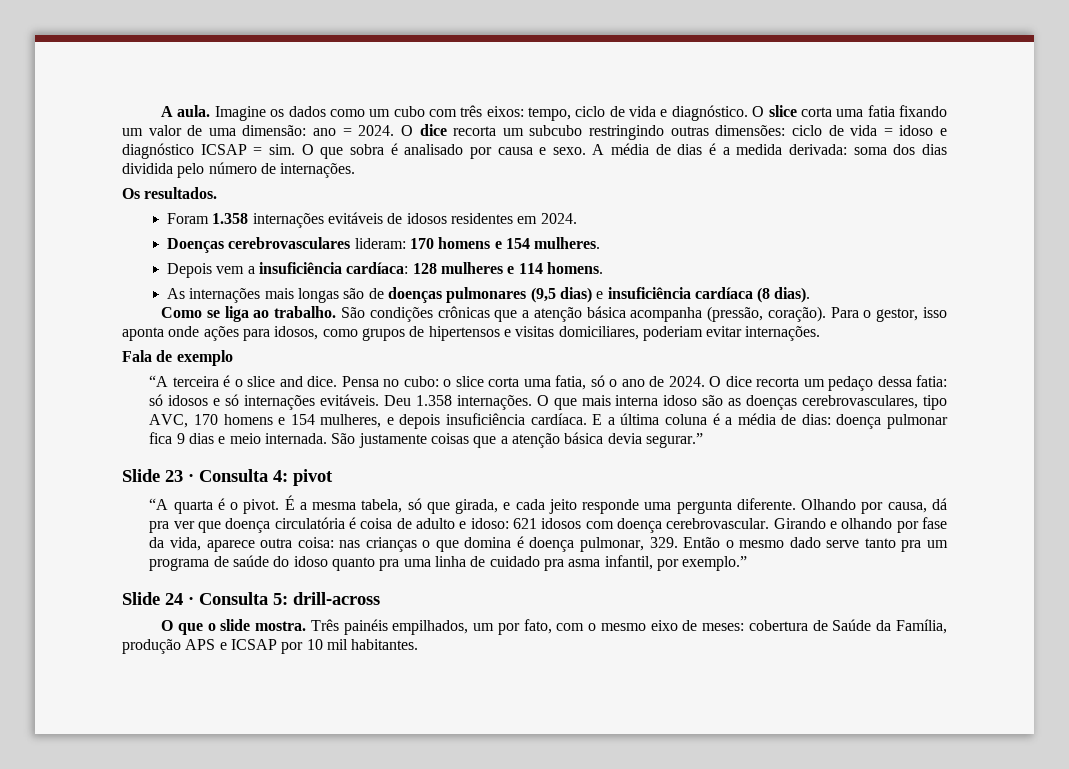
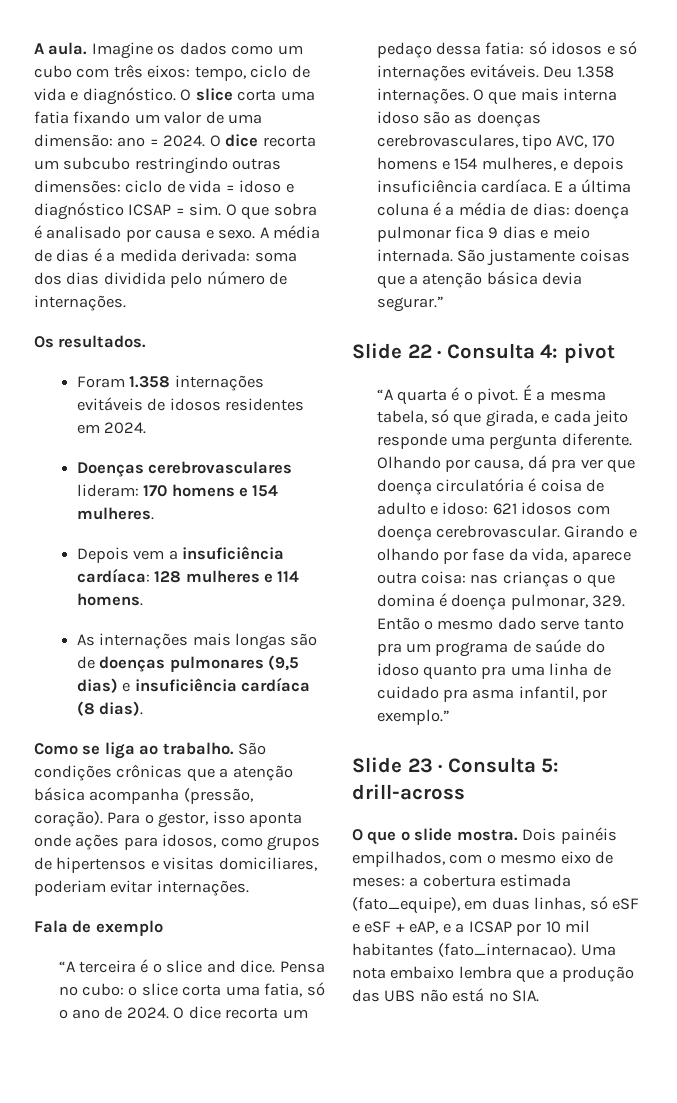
[165,470,183,482] 23 -> [407,344,432,358] 22
[165,593,183,605] 24 -> [407,758,433,773] 23
[310,619,339,631] Três -> [522,828,557,841] Dois
[473,619,552,635] um por fato, -> (445, 859) none
[748,619,947,634] [122,639,419,654] cobertura de Saúde da Família, produção APS e ICSAP por 10 mil habitantes. -> [409,874,572,887] [352,896,640,914] [352,920,591,936] [352,943,616,957] [352,966,635,983] [352,988,540,1002] a cobertura estimada (fato_equipe), em duas linhas, só eSF e eSF + eAP, e a ICSAP por 10 mil habitantes (fato_internacao). Uma nota embaixo lembra que a produção das UBS não está no SIA.

